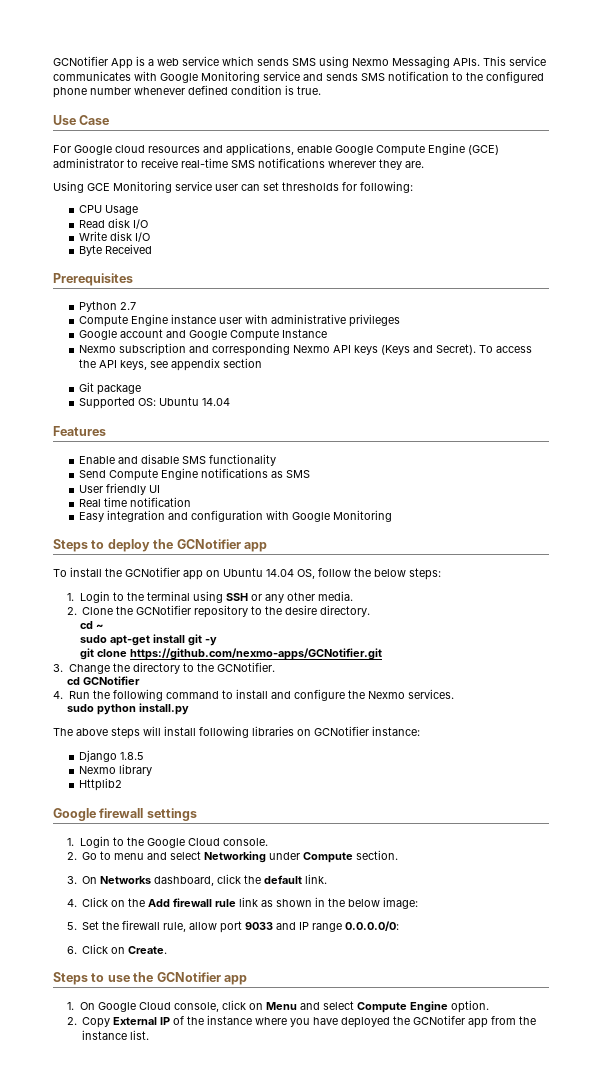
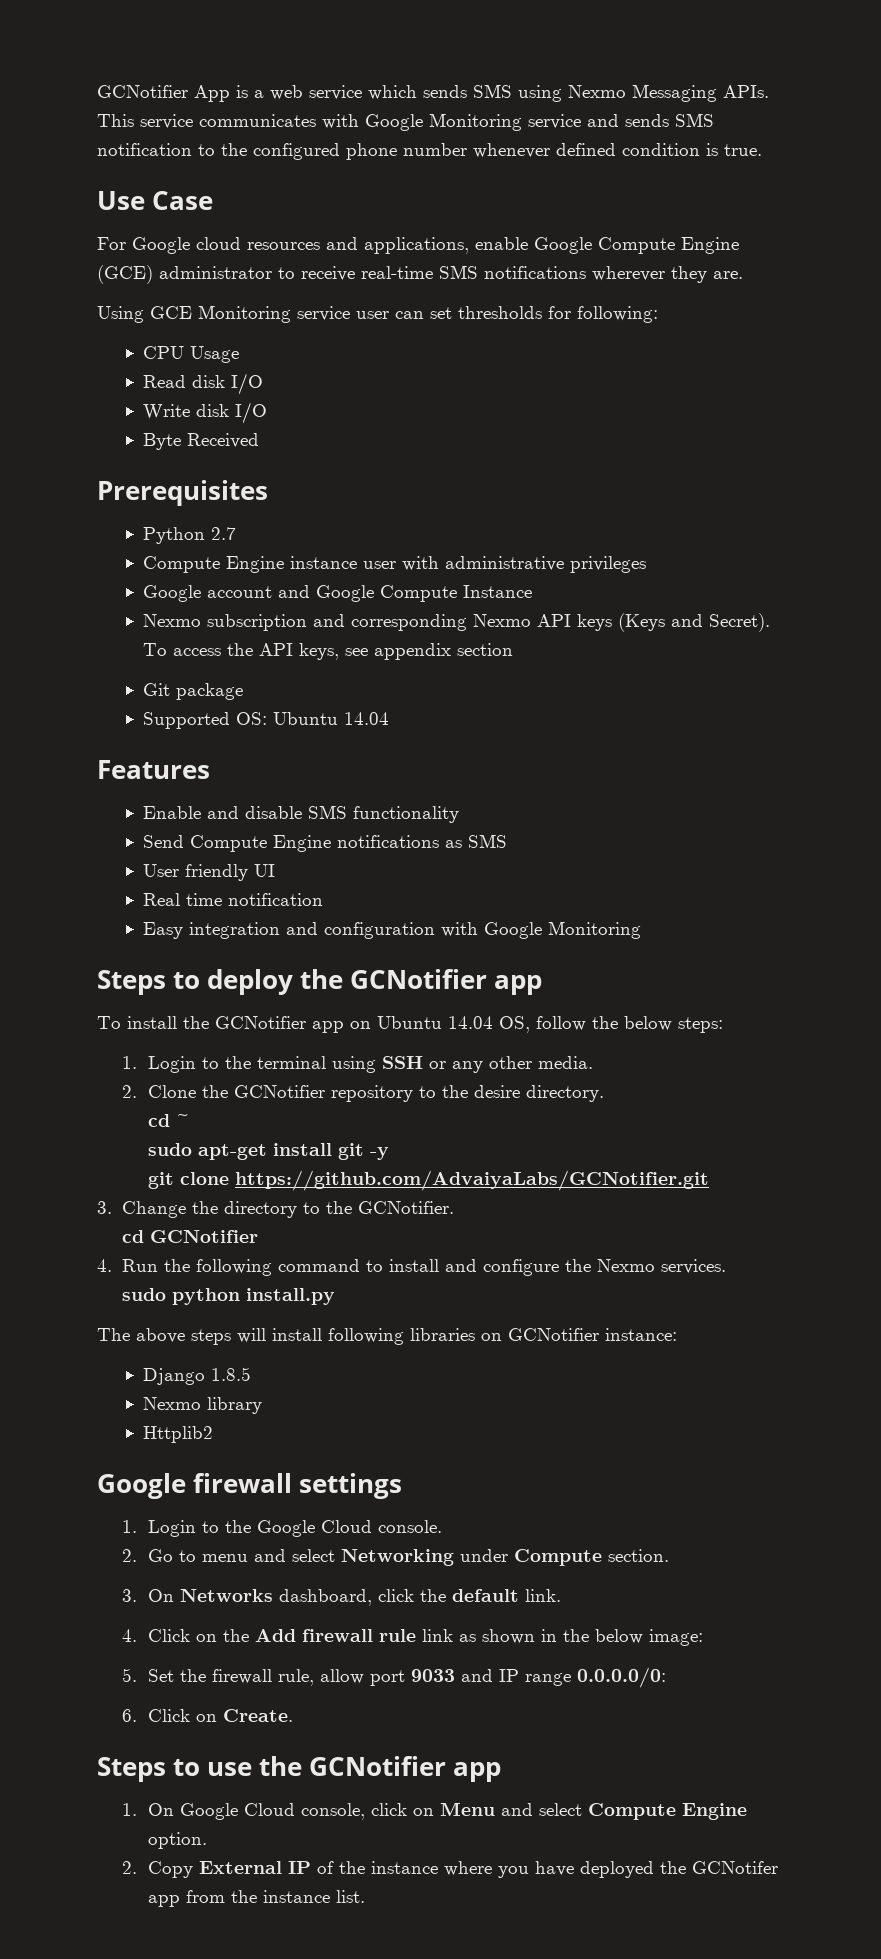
[130,648,383,660] https://github.com/nexmo-apps/GCNotifier.git -> [234,1170,709,1191] https://github.com/AdvaiyaLabs/GCNotifier.git

